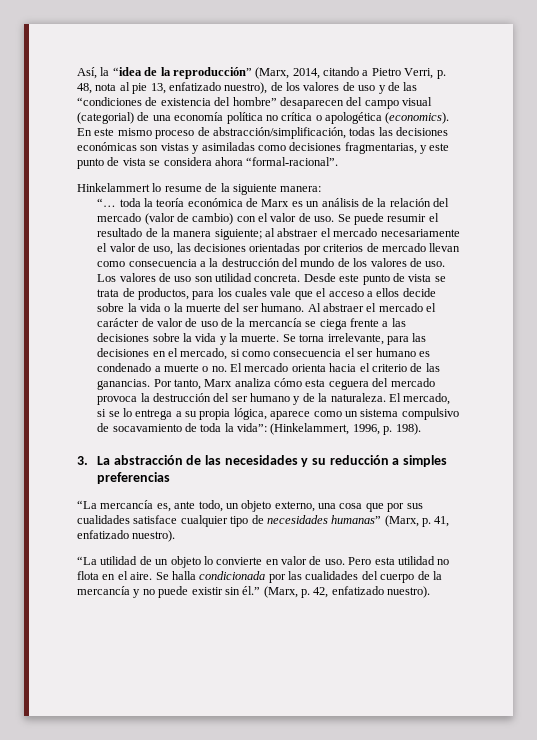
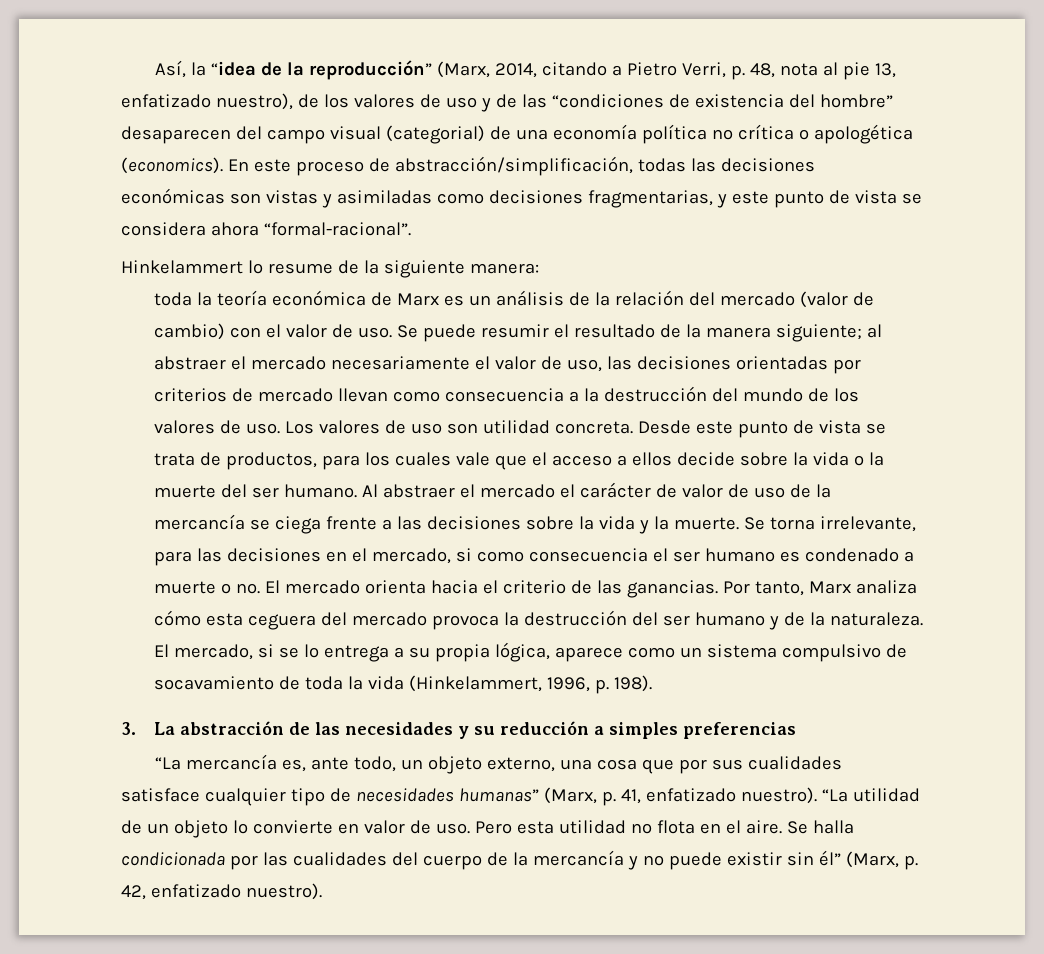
[117,128,152,136] mismo -> (291, 165) none
[97,198,117,207] “… -> (539, 268) none
[237,423,268,432] vida”: -> [367,676,404,690] vida
(176, 536) // -> (817, 795) none
[242,586,261,595] él.” -> [818,850,841,866] él”

